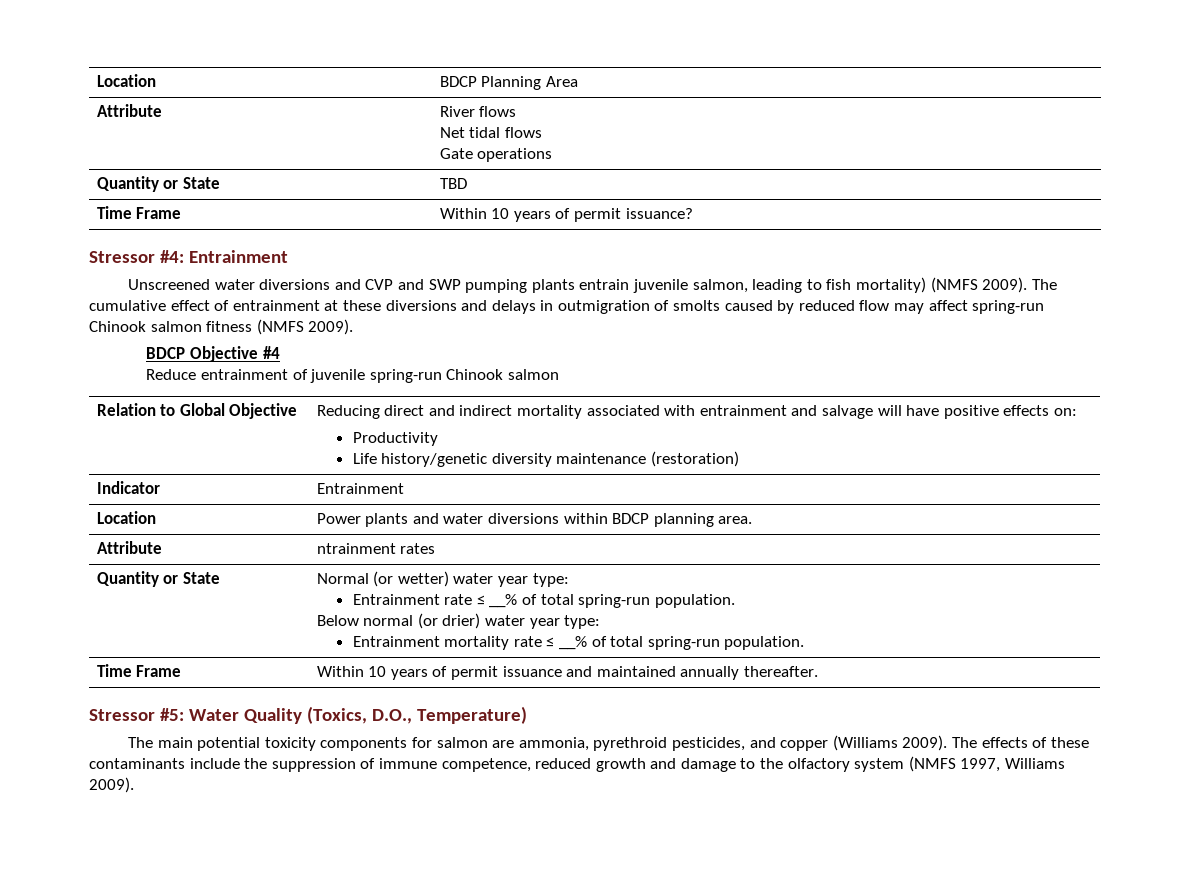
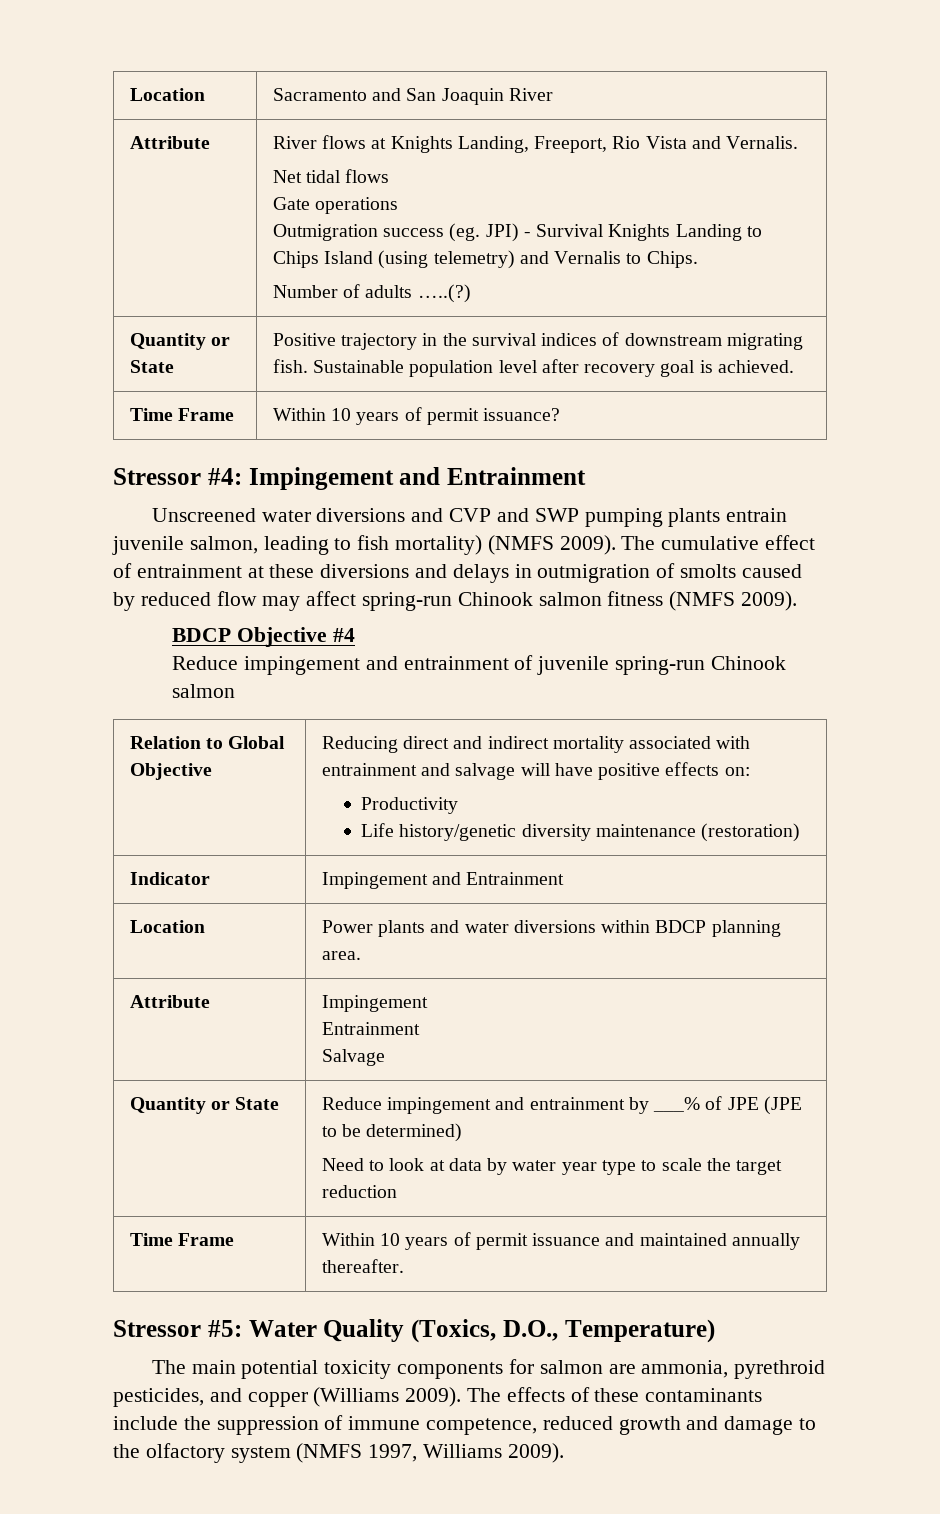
[96,74,156,87] [439,76,578,90] [96,104,162,117] [439,106,517,117] Location | BDCP Planning Area // Attribute | River flows -> [129,88,205,101] [272,88,553,105] [129,136,210,149] [272,135,799,153] Location | Sacramento and San Joaquin River // Attribute | River flows at Knights Landing, Freeport, Rio Vista and Vernalis.
[96,176,220,192] [439,178,467,189] // Quantity or State | TBD -> [272,223,763,242] [272,250,698,269] [272,284,471,303] [129,333,231,350] [129,360,174,373] [272,332,804,350] [272,359,795,377] // Outmigration success (eg. JPI) - Survival Knights Landing to Chips Island (using telemetry) and Vernalis to Chips. // Number of adults …..(?) // Quantity or State | Positive trajectory in the survival indices of downstream migrating fish. Sustainable population level after recovery goal is achieved.
(184, 256) none -> [248,467,441,490] Impingement and
(197, 374) none -> [243,656,398,675] impingement and
(160, 487) none -> [321,872,462,889] Impingement and
[316,543,436,554] [96,571,220,587] [316,571,569,587] [352,594,735,608] [316,613,601,629] [352,636,805,650] ntrainment rates // Quantity or State | Normal (or wetter) water year type: // Entrainment rate ≤ __% of total spring-run population. // Below normal (or drier) water year type: // Entrainment mortality rate ≤ __% of total spring-run population. -> [321,995,428,1012] [321,1022,420,1035] [321,1049,385,1066] [129,1097,280,1114] [321,1096,803,1115] [321,1123,463,1142] [321,1158,783,1175] [321,1185,397,1198] Impingement // Entrainment // Salvage // Quantity or State | Reduce impingement and entrainment by ___% of JPE (JPE to be determined) // Need to look at data by water year type to scale the target reduction

